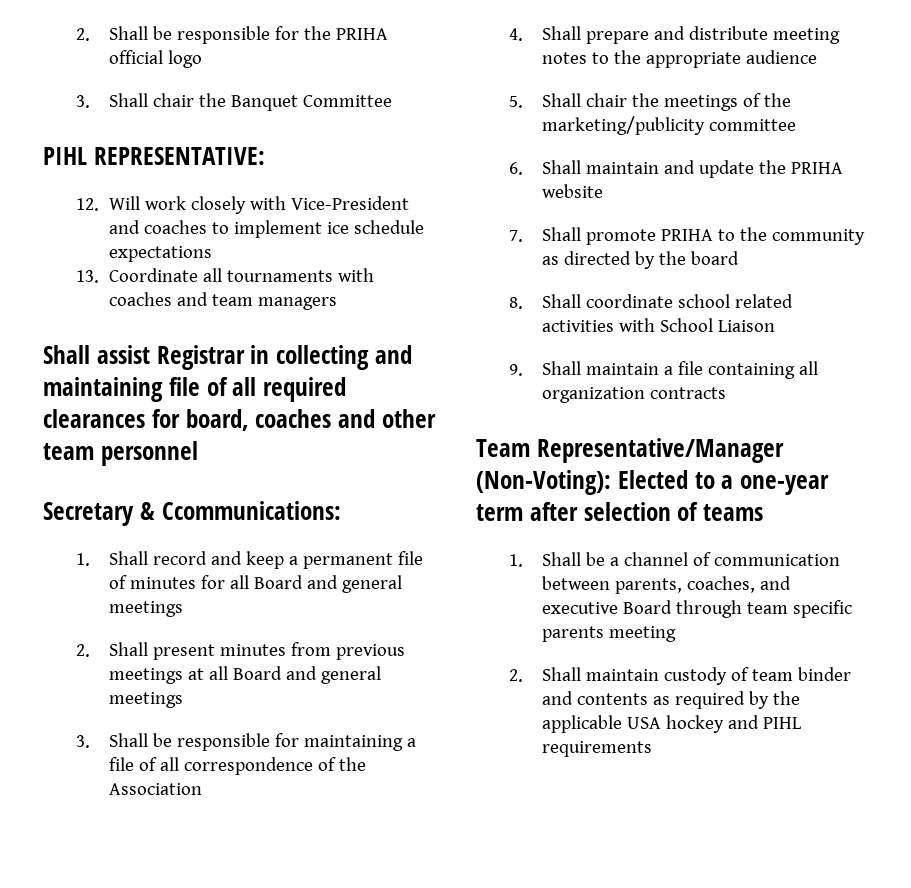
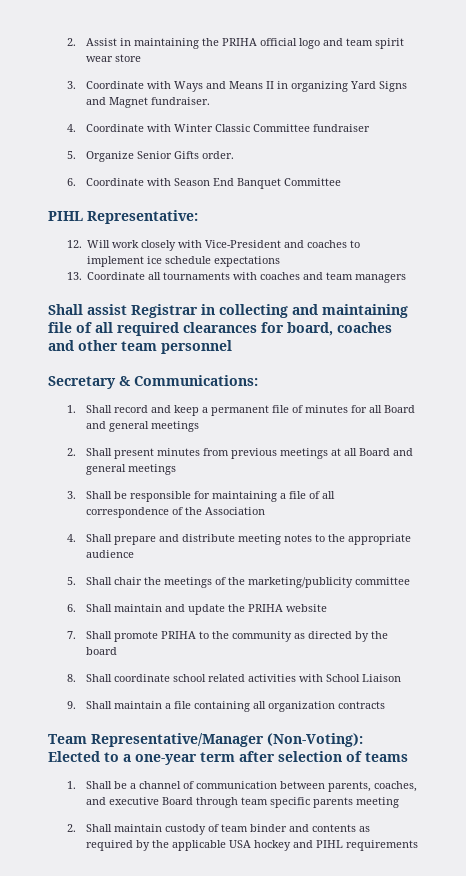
[76,26,299,44] 2. Shall be responsible for -> [66,38,199,49] 2. Assist in maintaining
[76,93,226,108] // 3. Shall chair the -> [322,38,404,49] [85,54,141,62] [66,81,407,92] [85,97,210,108] [66,124,370,132] [66,151,234,162] [66,178,234,186] and team spirit wear store // 3. Coordinate with Ways and Means II in organizing Yard Signs and Magnet fundraiser. // 4. Coordinate with Winter Classic Committee fundraiser // 5. Organize Senior Gifts order. // 6. Coordinate with Season End
[93,147,265,165] REPRESENTATIVE: -> [87,210,198,224] Representative:
[161,501,341,520] Ccommunications: -> [134,375,258,386] Communications:

